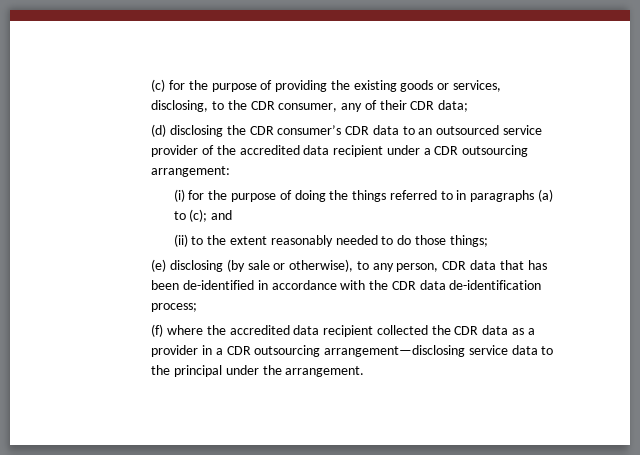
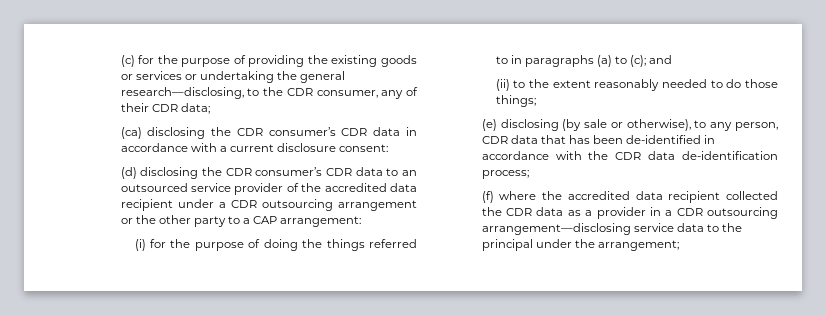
[453,80,502,92] [151,100,209,112] services, disclosing, -> [135,71,346,83] [120,87,244,99] services or undertaking the general research—disclosing,
(469, 106) none -> [120,127,418,139] [120,143,389,152] // (ca) disclosing the CDR consumer’s CDR data in accordance with a current disclosure consent:
(529, 151) none -> [337,200,417,211] [120,215,278,227] arrangement or the other party to a CAP
[285,366,365,377] arrangement. -> [598,240,680,251] arrangement;

